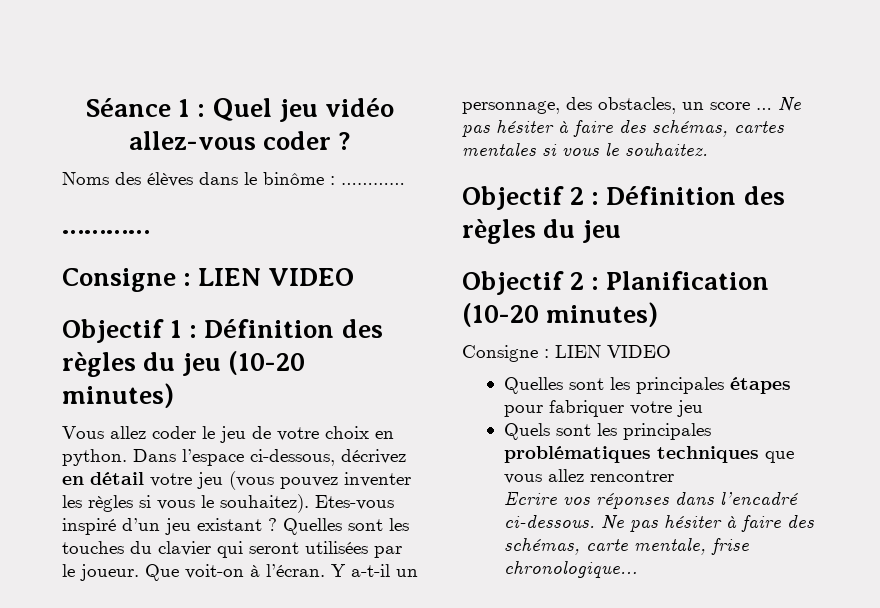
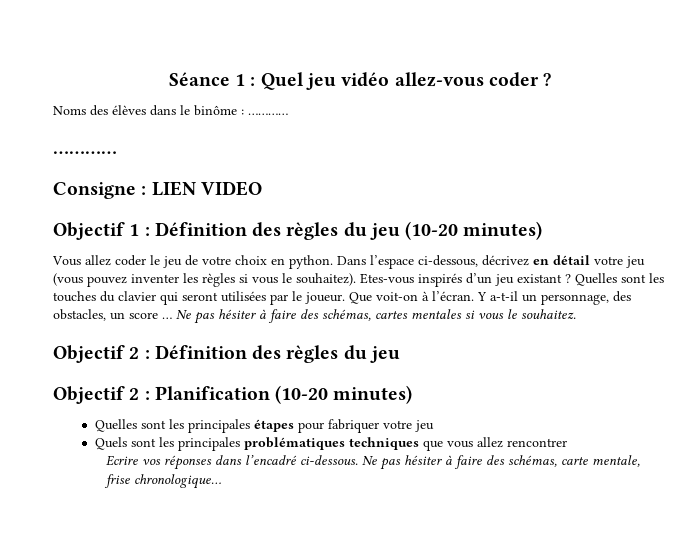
[62,518,116,535] inspiré -> [418,273,462,287] inspirés
[462,345,671,362] // Consigne : LIEN VIDEO -> (413, 394) none

